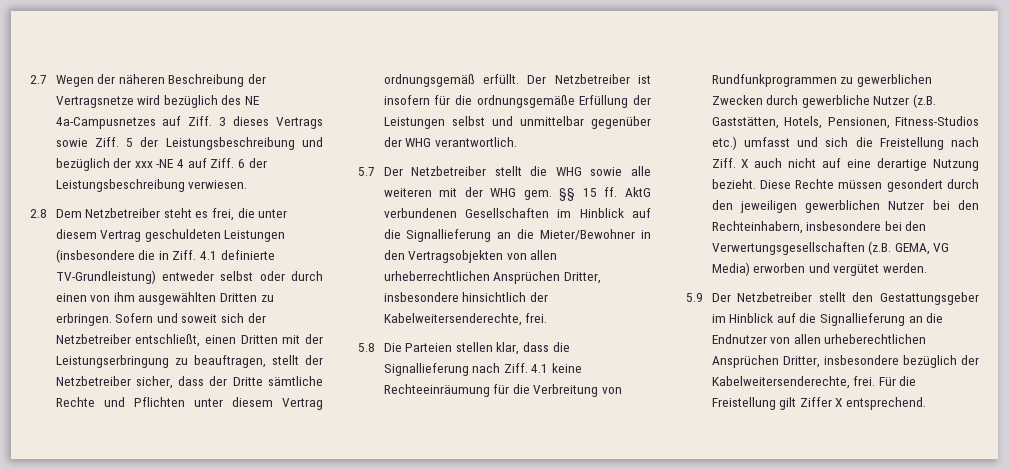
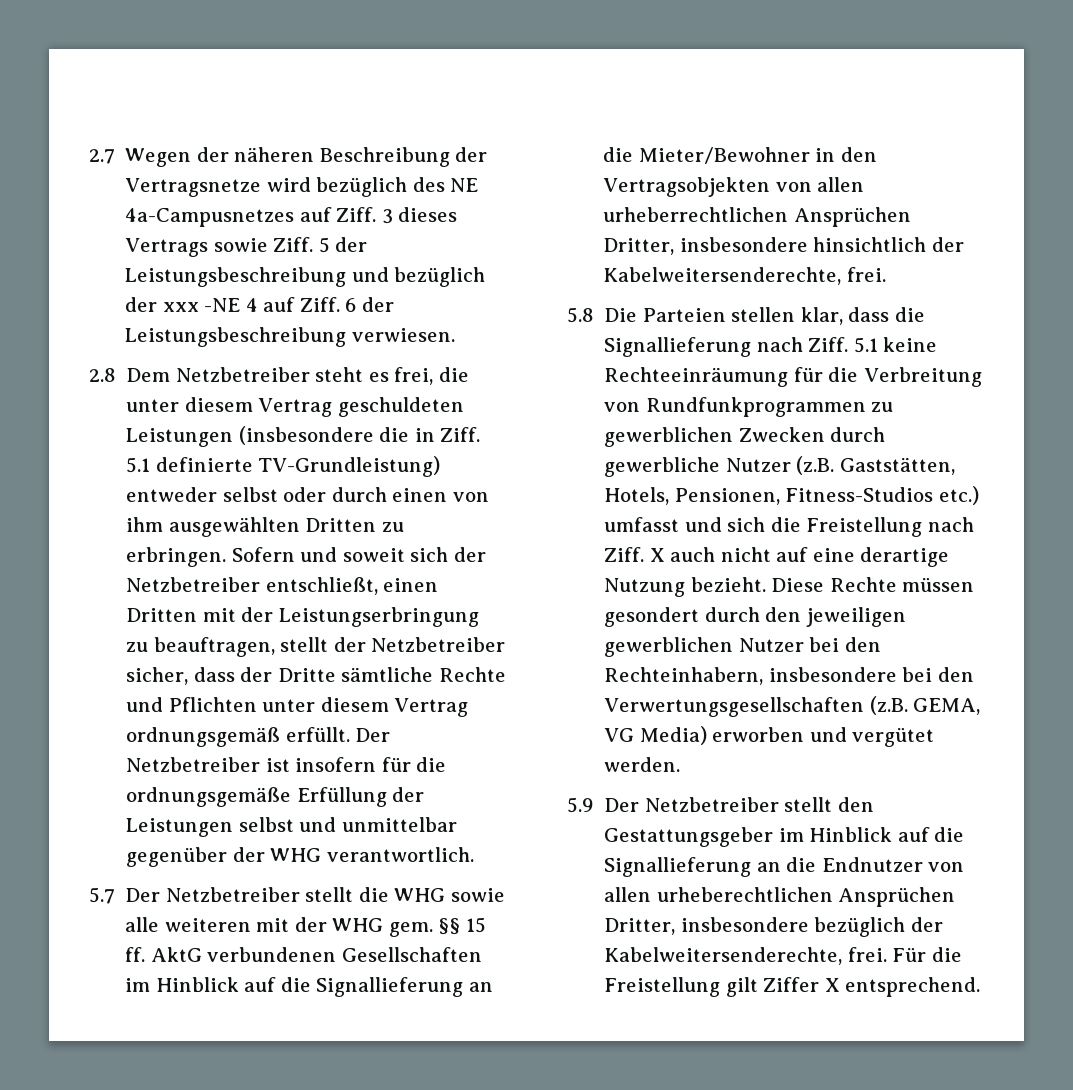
[200,251,218,260] 4.1 -> [126,457,151,473] 5.1
[531,364,549,373] 4.1 -> [853,337,878,353] 5.1

